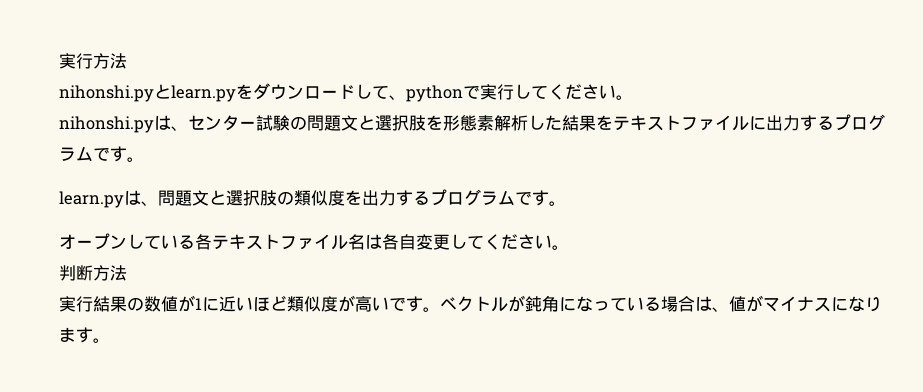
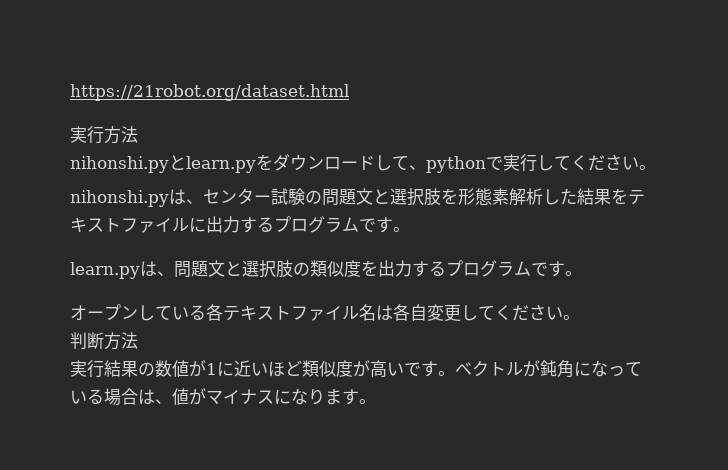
(59, 61) none -> [70,84,349,101] https://21robot.org/dataset.html //

